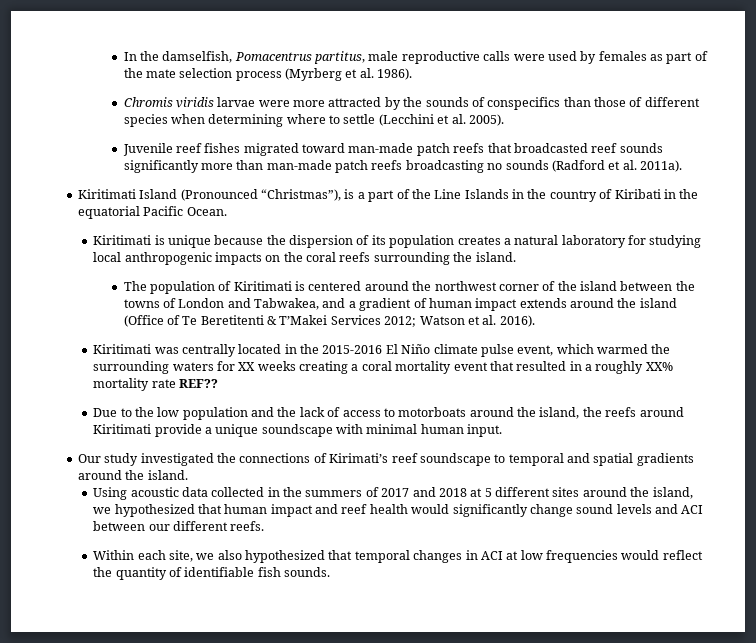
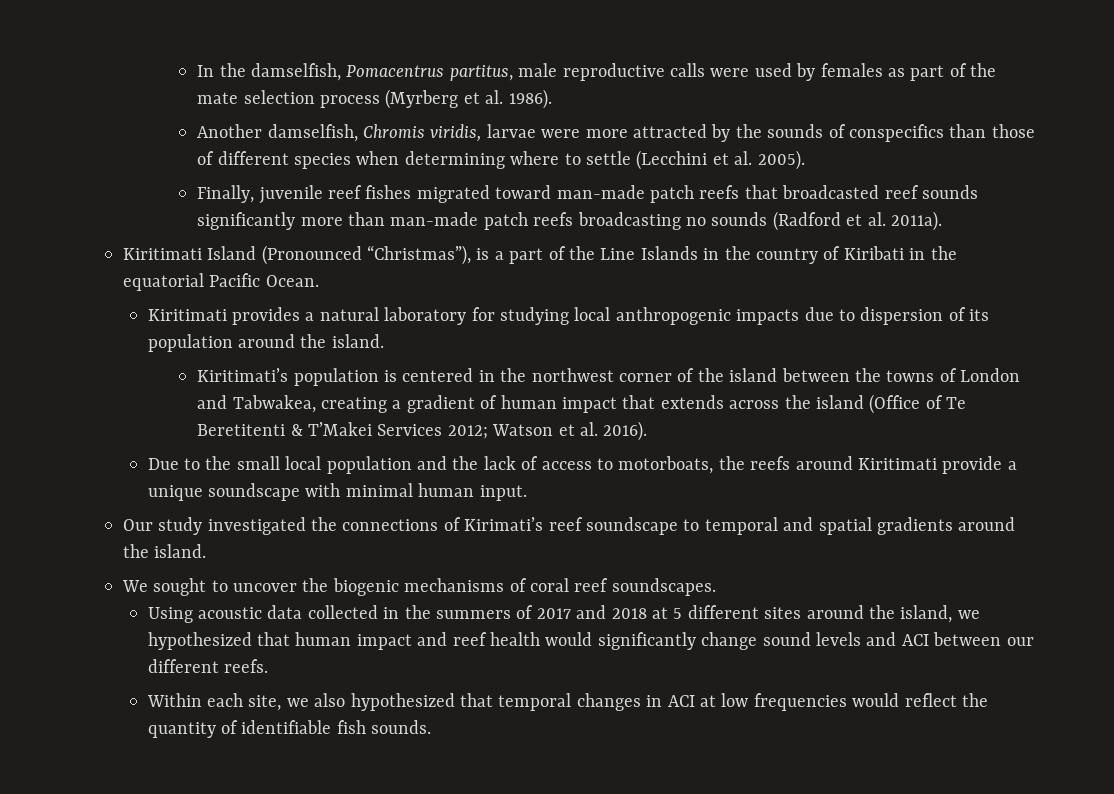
[123,97,214,108] Chromis viridis -> [197,124,482,142] Another damselfish, Chromis viridis,
[122,143,173,156] Juvenile -> [197,185,323,204] Finally, juvenile
[154,235,501,248] is unique because the dispersion of its population creates -> [232,307,301,325] provides
[265,252,516,265] [123,281,292,294] on the coral reefs surrounding the island. // The population of Kiritimati -> [804,307,990,325] [147,334,384,352] [197,368,379,386] due to dispersion of its population around the island. // Kiritimati’s population
[364,281,409,291] around -> [478,370,495,382] in
[322,298,346,308] and -> [321,397,388,413] creating
[519,298,615,308] extends around -> [622,395,780,409] that extends across
[93,344,671,357] [93,361,673,374] [93,378,218,391] // Kiritimati was centrally located in the 2015-2016 El Niño climate pulse event, which warmed the surrounding waters for XX weeks creating a coral mortality event that resulted in a roughly XX% mortality rate REF?? -> (648, 431) none
[157,407,180,417] low -> [236,456,322,470] small local
[398,407,580,419] motorboats around the island, -> [618,456,714,474] motorboats,
(188, 475) none -> [121,578,716,596] // We sought to uncover the biogenic mechanisms of coral reef soundscapes.

